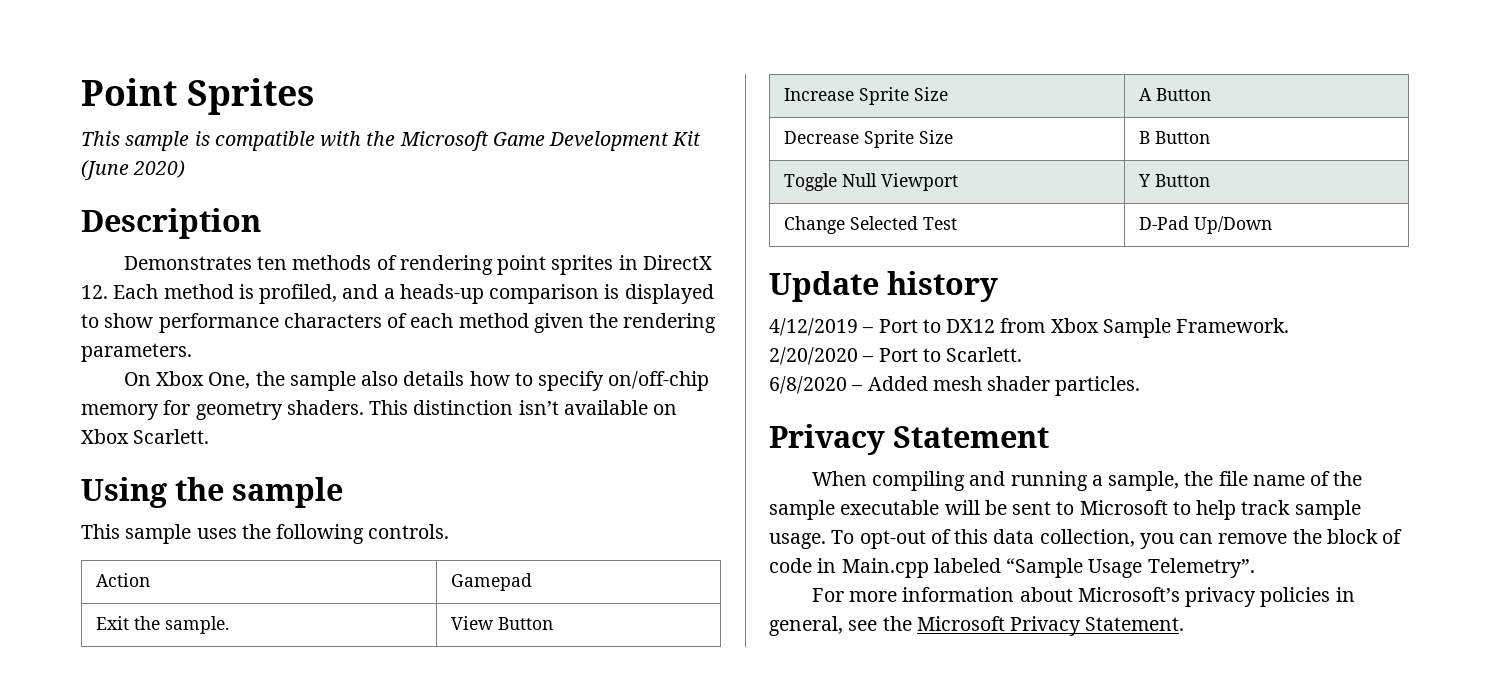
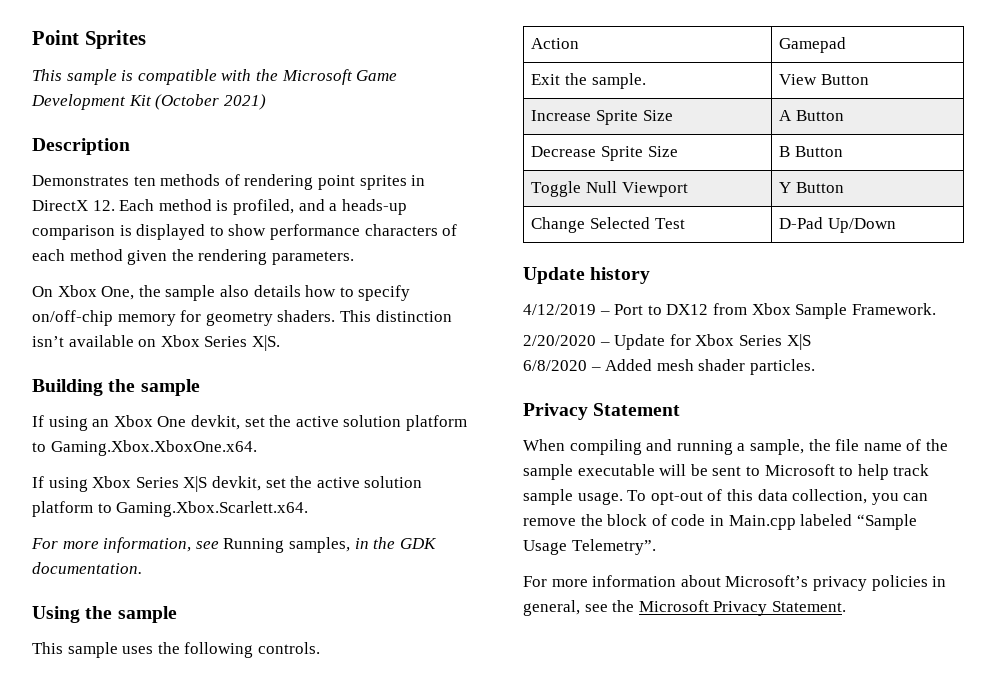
[81,160,186,180] (June 2020) -> [155,94,266,110] (October 2021)
[133,429,210,444] Scarlett. -> [204,335,280,351] [32,379,200,396] [32,415,467,431] [32,440,257,456] [32,476,423,492] [32,501,309,517] [31,537,437,553] [32,562,142,574] Series X|S. // Building the sample // If using an Xbox One devkit, set the active solution platform to Gaming.Xbox.XboxOne.x64. // If using Xbox Series X|S devkit, set the active solution platform to Gaming.Xbox.Scarlett.x64. // For more information, see Running samples, in the GDK documentation.
[878,347,1023,362] Port to Scarlett. -> [614,334,811,350] Update for Xbox Series X|S

